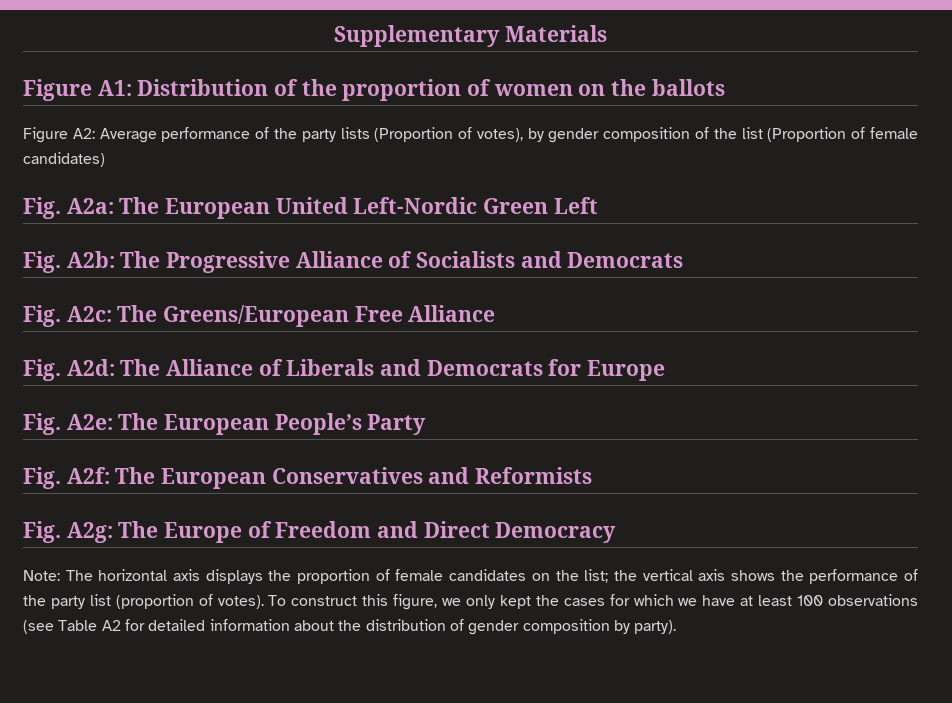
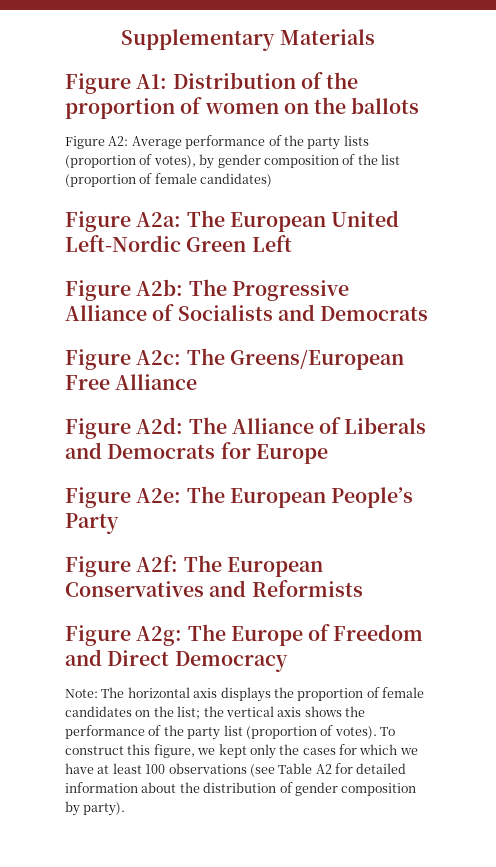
[374,127,454,142] (Proportion -> [65,155,136,168] (proportion
[767,127,847,142] (Proportion -> [65,174,136,187] (proportion
[23,197,61,219] Fig. -> [65,211,131,232] Figure
[23,251,61,273] Fig. -> [65,280,131,301] Figure
[23,305,61,327] Fig. -> [65,349,131,370] Figure
[23,359,61,381] Fig. -> [65,418,131,439] Figure
[23,413,61,435] Fig. -> [65,487,131,508] Figure
[23,467,61,489] Fig. -> [65,556,131,577] Figure
[23,521,61,543] Fig. -> [65,625,131,646] Figure
[466,595,531,609] only kept -> [218,744,276,759] kept only

